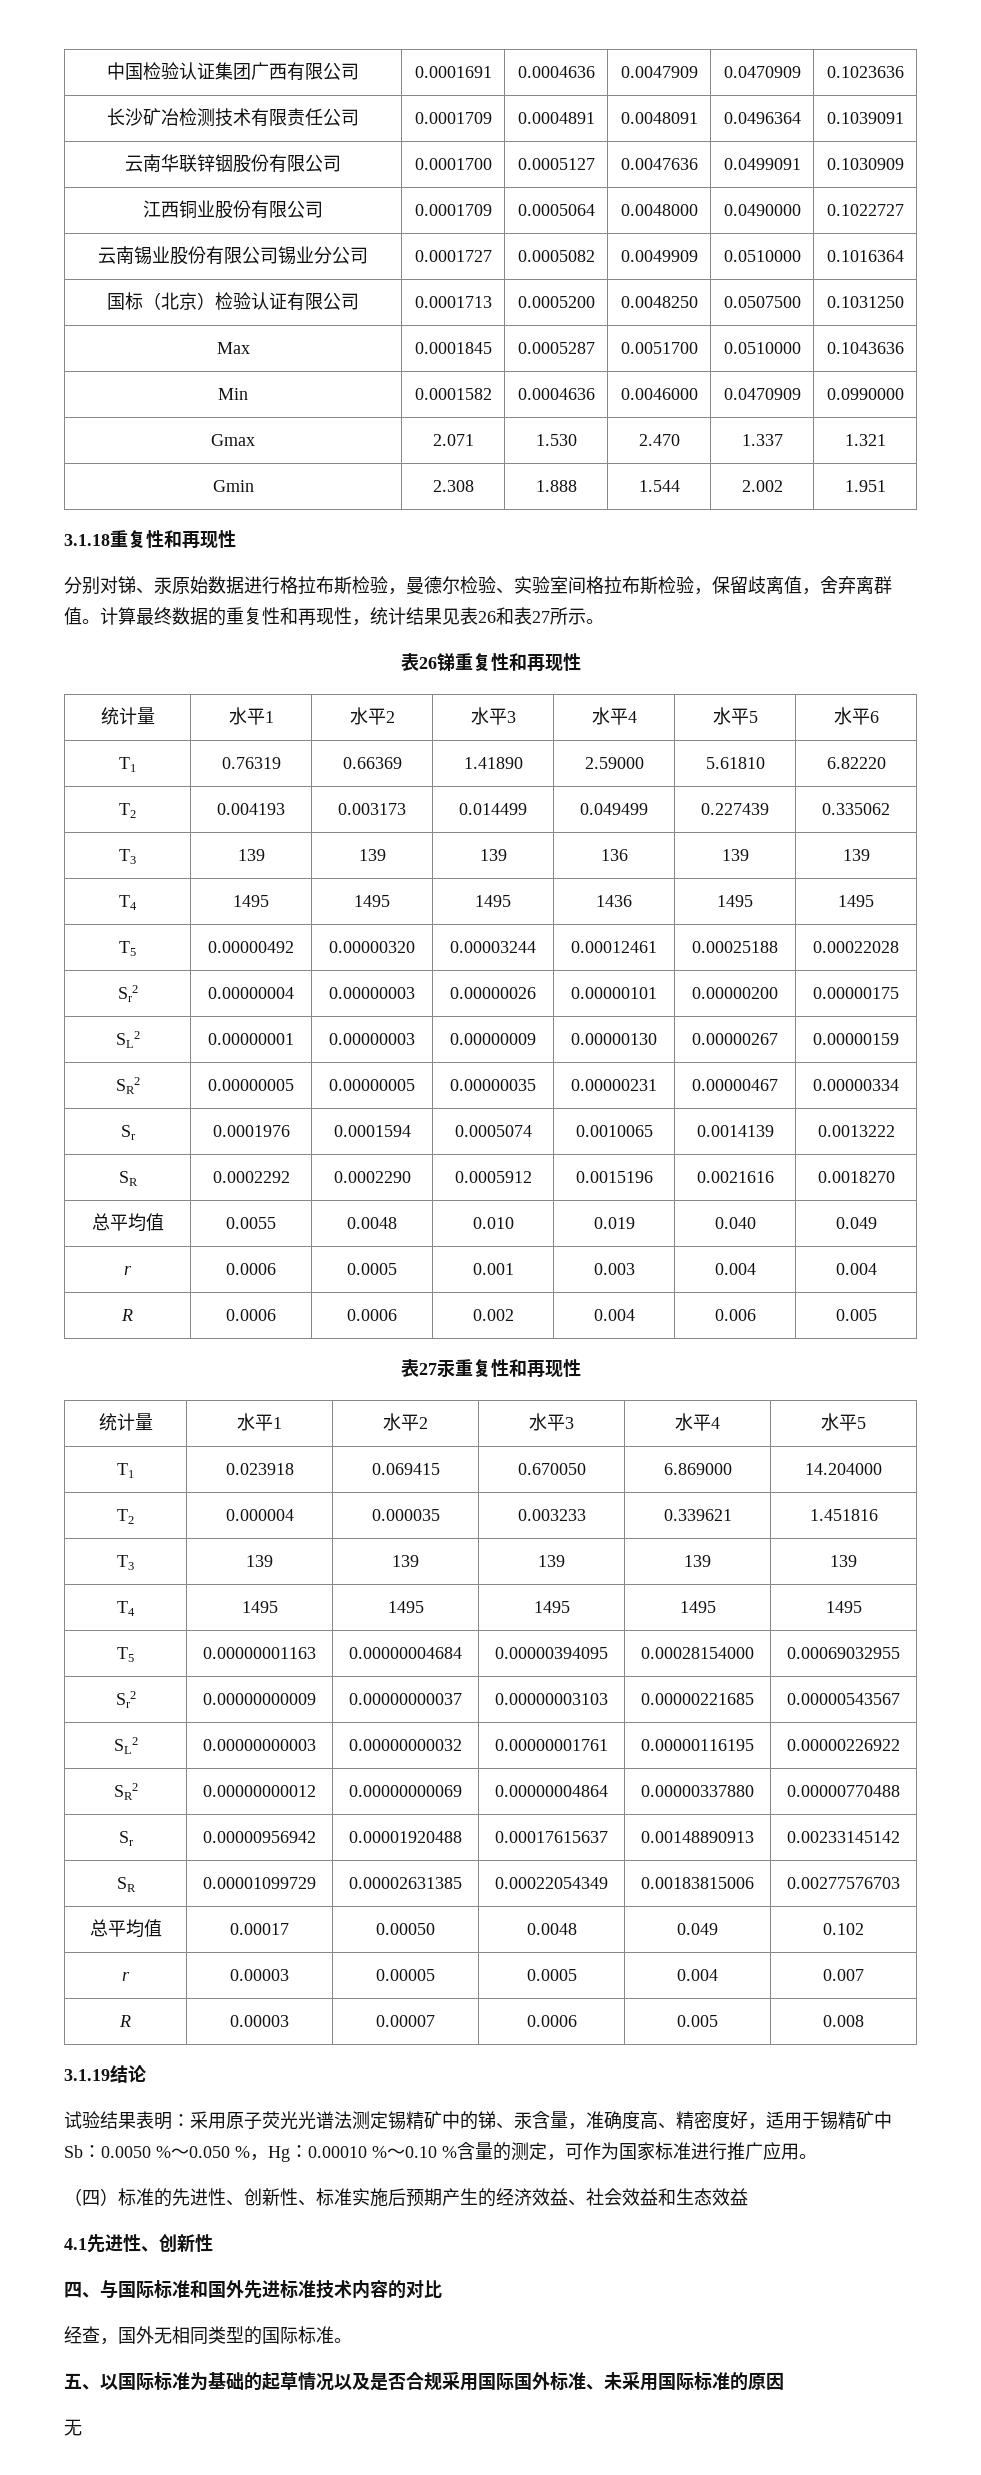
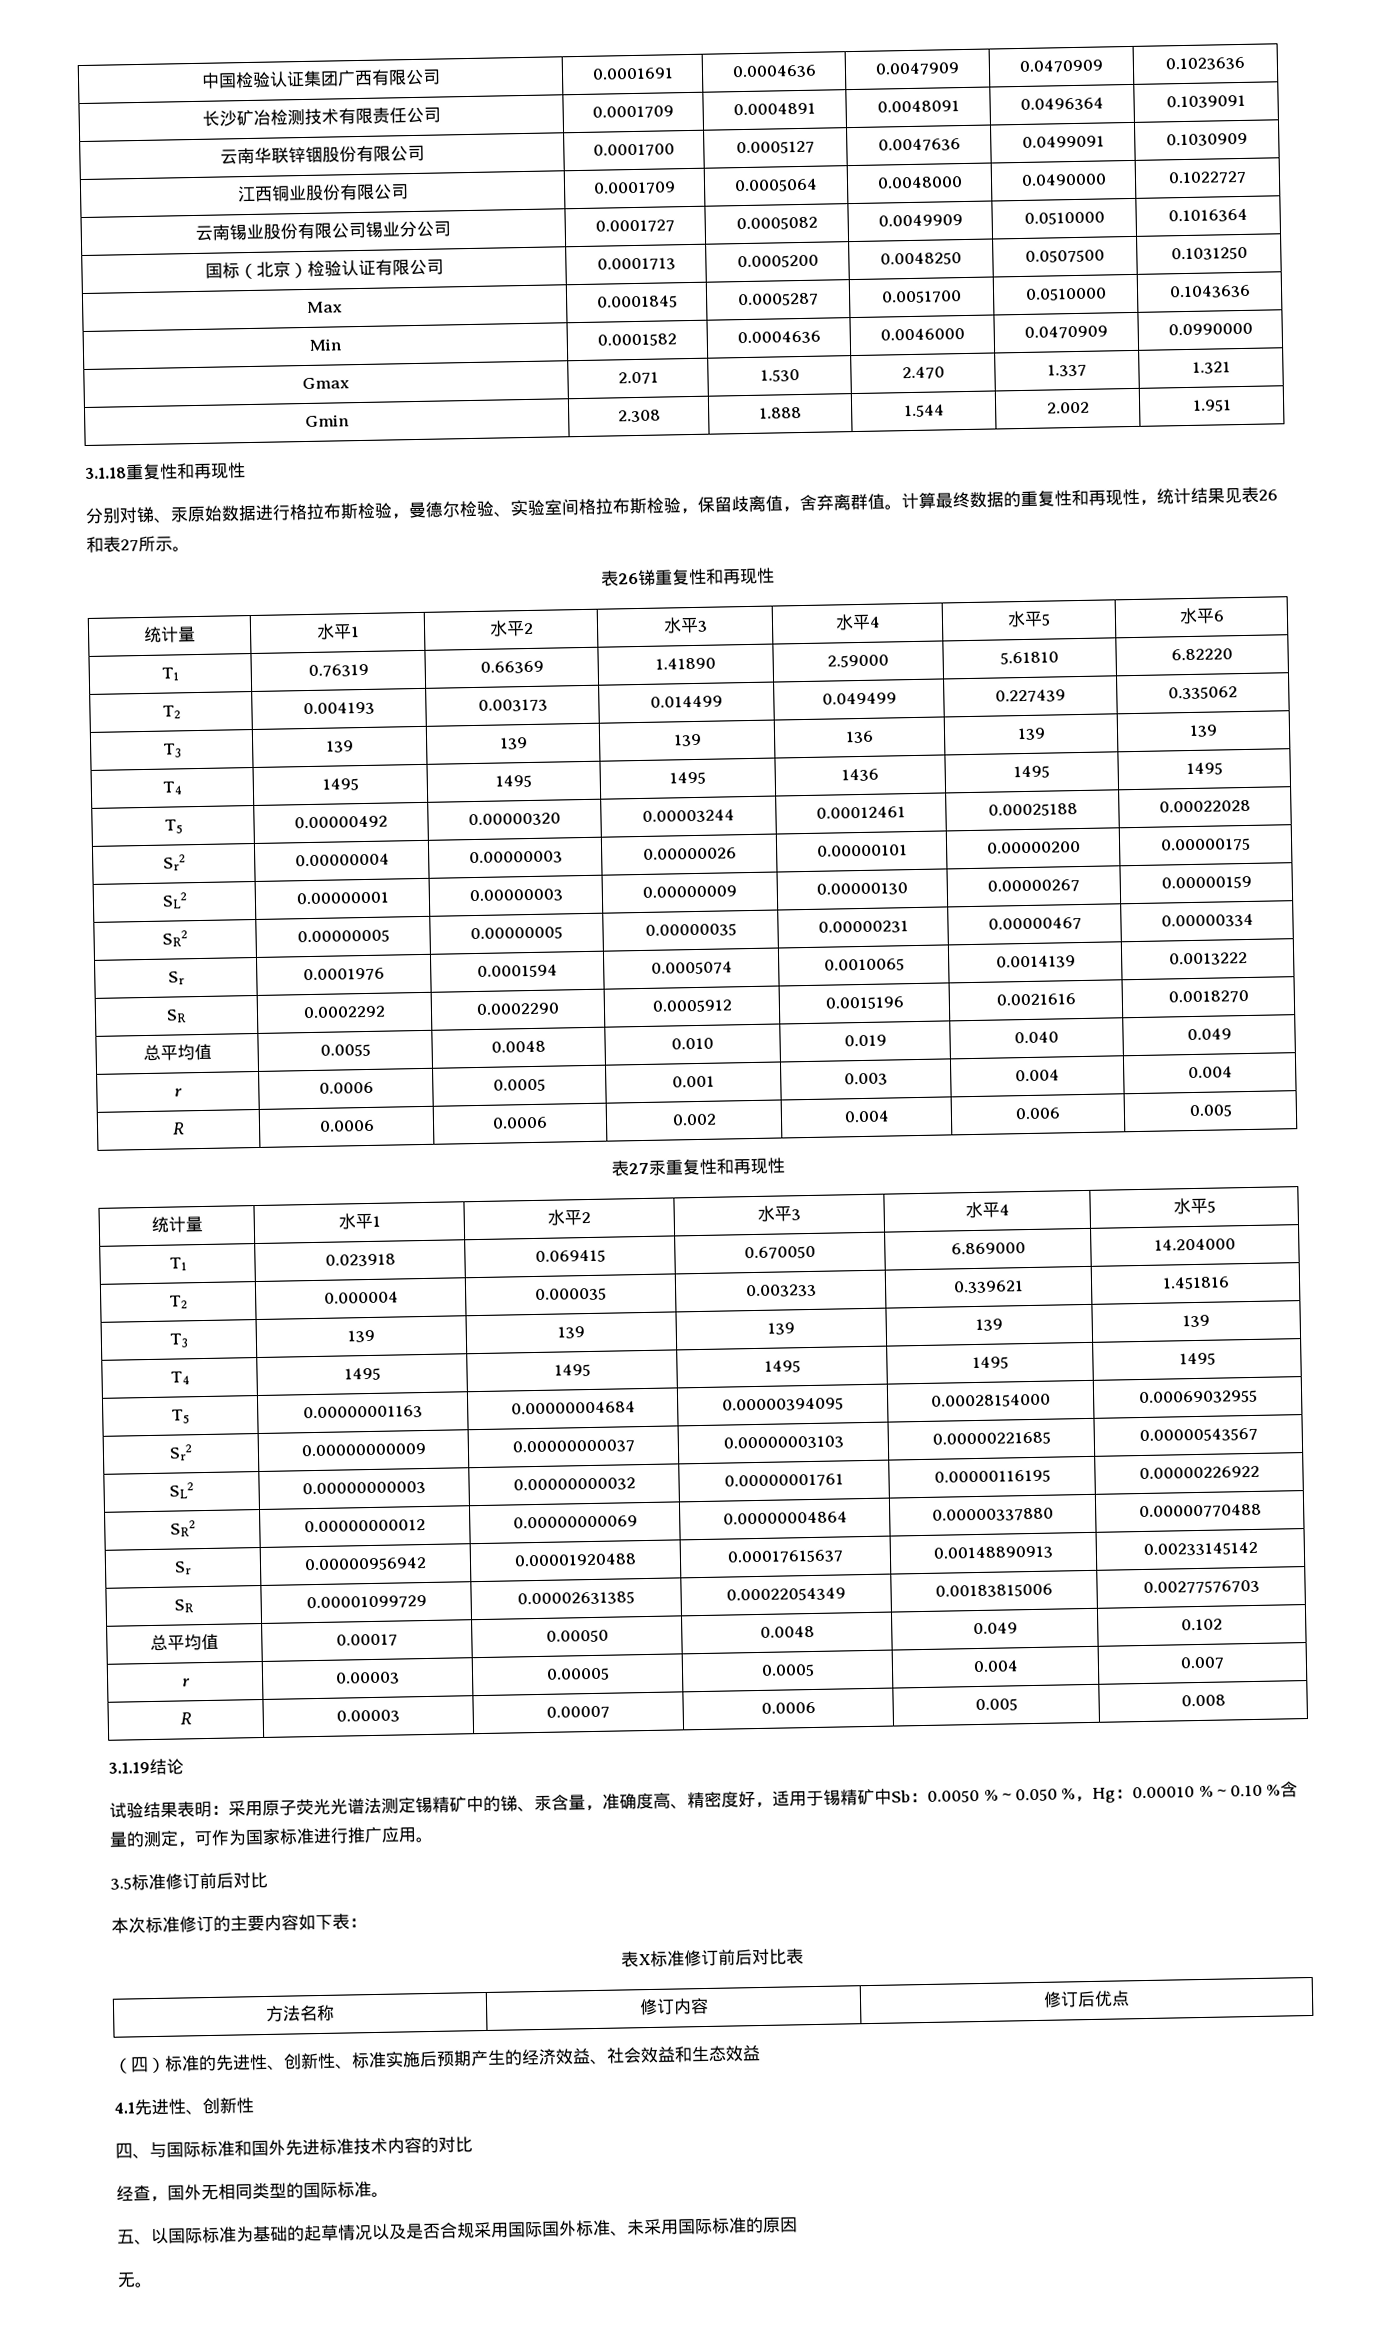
(817, 2156) none -> [110,1871,268,1891] [111,1913,367,1934] [621,1948,804,1968] [266,2004,335,2022] [638,1997,709,2016] [1043,1990,1130,2008] // 3.5标准修订前后对比 // 本次标准修订的主要内容如下表： // 表X标准修订前后对比表 // 方法名称 | 修订内容 | 修订后优点
(82, 2427) none -> [134,2282,153,2288] 。

